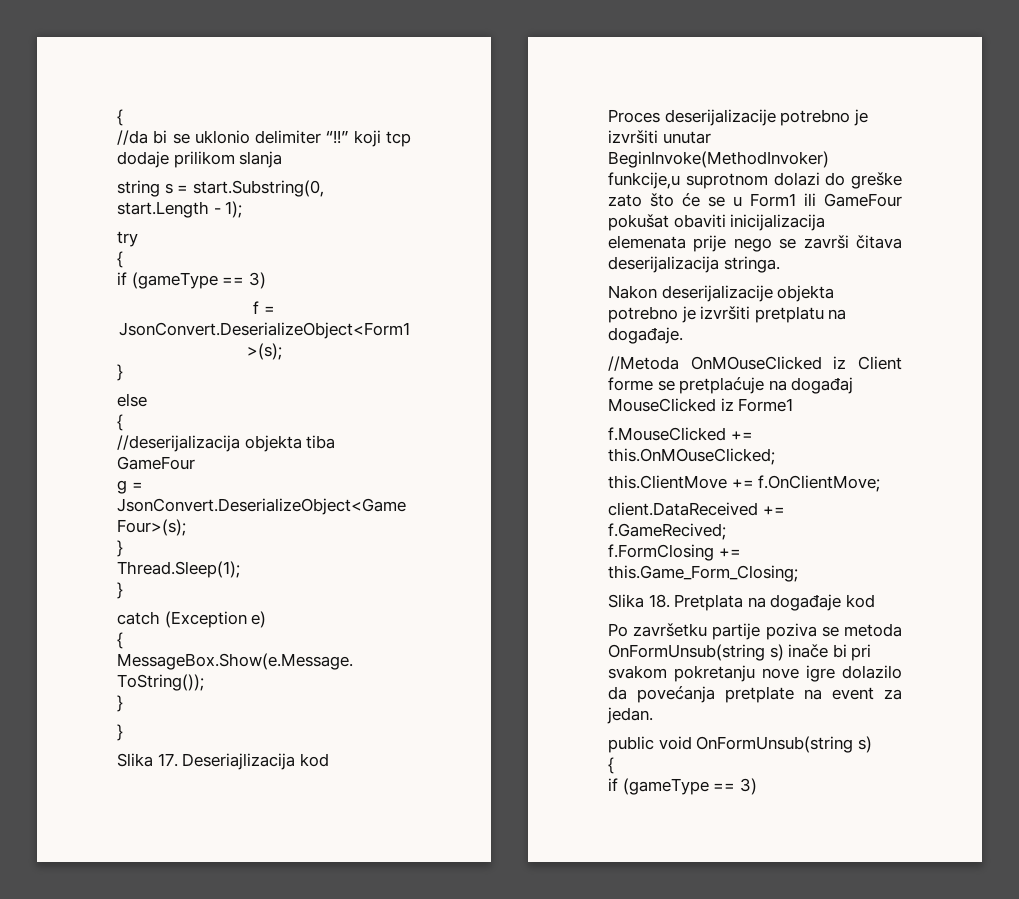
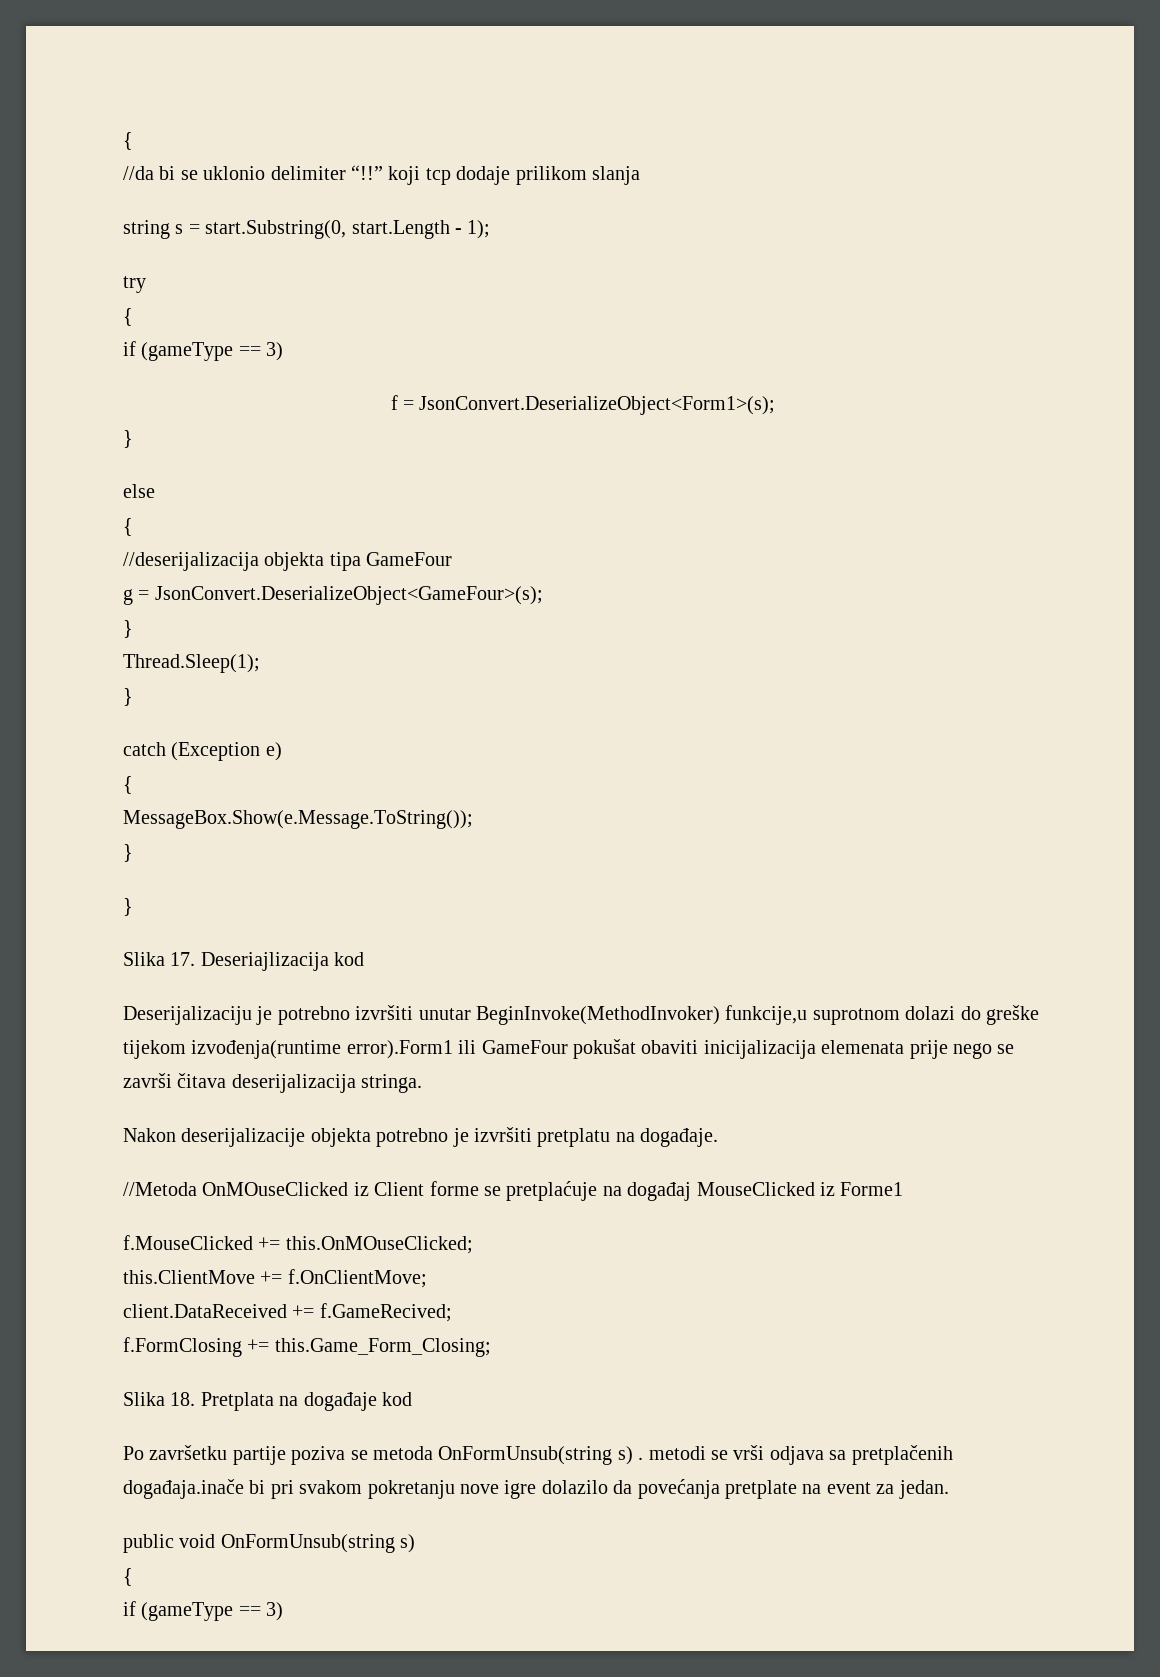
[306,435,336,449] tiba -> [329,552,361,571] tipa
[608,109,868,126] Proces deserijalizacije potrebno je -> [123,1006,350,1025] Deserijalizaciju je potrebno
[608,193,796,207] zato što će se u Form1 -> [123,1040,453,1059] tijekom izvođenja(runtime error).Form1
[788,644,829,658] inače -> [638,1445,953,1465] [123,1479,244,1499] . metodi se vrši odjava sa pretplačenih događaja.inače

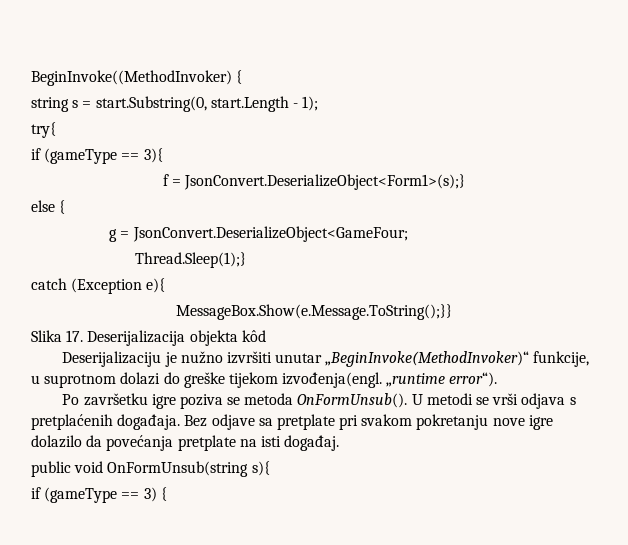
[123,132,133,150] [123,165,640,185] { // //da bi se uklonio delimiter “!!” koji tcp dodaje prilikom slanja -> [31,70,243,86] BeginInvoke((MethodInvoker) {
[123,276,146,293] [123,308,133,326] [123,341,284,361] try // { // if (gameType == 3) -> [31,122,56,138] [31,148,163,164] try{ // if (gameType == 3){
[419,396,776,415] [123,430,133,448] JsonConvert.DeserializeObject<Form1>(s); // } -> [184,174,466,190] JsonConvert.DeserializeObject<Form1>(s);}
[123,518,133,536] [123,552,453,571] [123,586,543,605] [123,620,133,638] [123,654,260,673] [123,688,133,706] [123,742,282,761] [123,776,133,794] [123,810,473,829] [123,844,133,862] [123,898,133,916] // { // //deserijalizacija objekta tipa GameFour // g = JsonConvert.DeserializeObject<GameFour>(s); // } // Thread.Sleep(1); // } // catch (Exception e) // { // MessageBox.Show(e.Message.ToString()); // } // } -> [59,200,66,214] [109,226,408,242] [135,252,247,268] [31,278,166,294] [176,304,452,320] { // g = JsonConvert.DeserializeObject<GameFour; // Thread.Sleep(1);} // catch (Exception e){ // MessageBox.Show(e.Message.ToString();}}
[200,952,365,971] Deseriajlizacija kod -> [87,330,266,346] Deserijalizacija objekta kôd
[277,1006,350,1025] potrebno -> [180,351,223,364] nužno
[476,1005,808,1025] BeginInvoke(MethodInvoker) funkcije,u -> [325,351,590,367] [31,375,40,384] „BeginInvoke(MethodInvoker)“ funkcije, u
[191,1039,1015,1059] [123,1073,423,1093] [123,1127,719,1147] [123,1181,904,1201] [123,1235,473,1254] [123,1269,427,1288] [123,1303,452,1322] [123,1337,491,1357] [123,1392,412,1411] izvođenja(runtime error).Form1 ili GameFour pokušat obaviti inicijalizacija elemenata prije nego se završi čitava deserijalizacija stringa. // Nakon deserijalizacije objekta potrebno je izvršiti pretplatu na događaje. // //Metoda OnMOuseClicked iz Client forme se pretplaćuje na događaj MouseClicked iz Forme1 // f.MouseClicked += this.OnMOuseClicked; // this.ClientMove += f.OnClientMove; // client.DataReceived += f.GameRecived; // f.FormClosing += this.Game_Form_Closing; // Slika 18. Pretplata na događaje kod -> [282,372,498,388] izvođenja(engl. „runtime error“).
[232,1446,286,1465] partije -> [151,394,176,409] igre
[438,1446,644,1465] OnFormUnsub(string s) . -> [297,393,423,408] OnFormUnsub(). U
[829,1445,953,1465] [123,1479,266,1499] sa pretplačenih događaja.inače bi -> [569,397,576,405] [31,414,335,430] s pretplaćenih događaja. Bez odjave sa pretplate
[826,1480,949,1499] event za jedan. -> [260,435,340,451] isti događaj.
[400,1534,416,1553] [123,1568,133,1586] [123,1601,284,1621] s) // { // if (gameType == 3) -> [251,461,270,476] [31,487,167,503] s){ // if (gameType == 3) {

